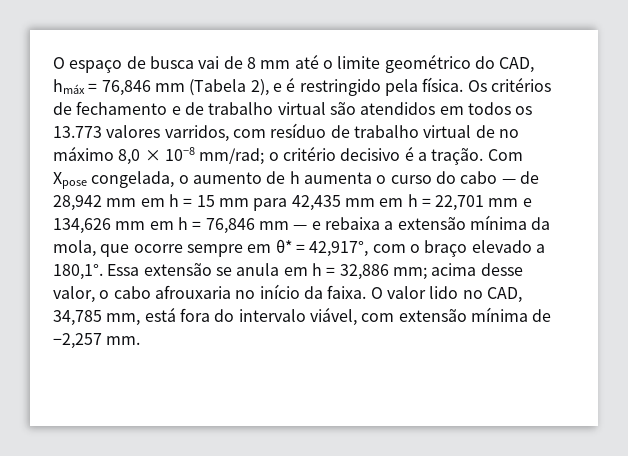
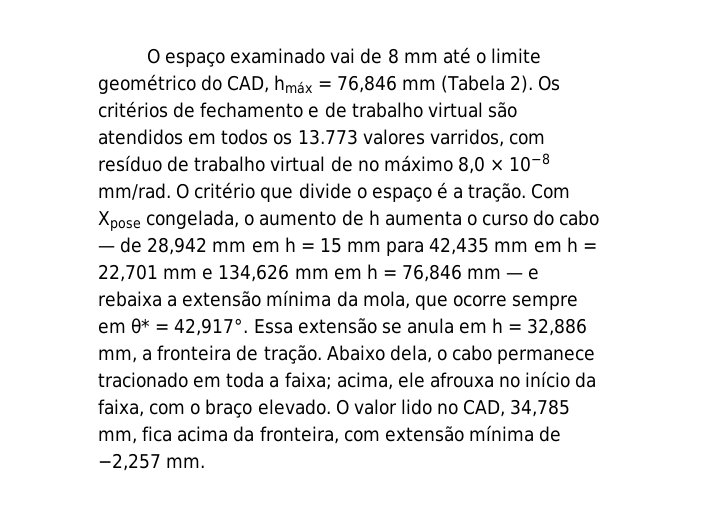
[126,56,194,69] de busca -> [230,48,326,64] examinado
[250,77,464,96] 2), e é restringido pela física. -> [510,75,534,93] 2).
[199,146,401,165] mm/rad; o critério decisivo -> [98,182,432,202] mm/rad. O critério que divide o espaço
[309,240,545,257] [53,264,103,280] 42,917°, com o braço elevado a 180,1°. -> [174,318,249,336] 42,917°.
[392,263,523,280] [53,284,367,303] mm; acima desse valor, o cabo afrouxaria no início da faixa. -> [98,345,596,364] [98,371,597,390] [98,399,331,418] mm, a fronteira de tração. Abaixo dela, o cabo permanece tracionado em toda a faixa; acima, ele afrouxa no início da faixa, com o braço elevado.
[144,307,357,326] está fora do intervalo viável, -> [142,426,339,444] fica acima da fronteira,

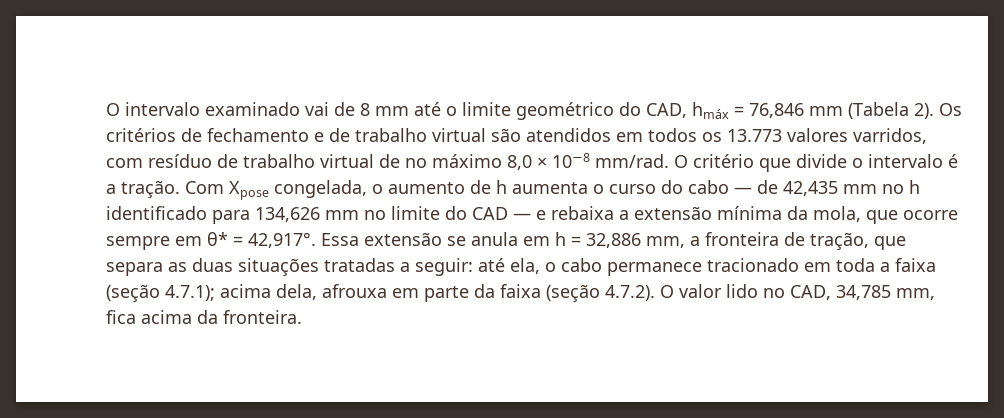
[146,48,225,67] O espaço -> [106,102,200,116] O intervalo
[371,187,432,202] espaço -> [868,154,943,168] intervalo
[147,237,597,256] [98,264,502,282] 28,942 mm em h = 15 mm para 42,435 mm em h = 22,701 mm e 134,626 mm em h = 76,846 mm -> [783,180,920,196] [106,206,508,224] 42,435 mm no h identificado para 134,626 mm no limite do CAD
[263,345,432,364] tração. Abaixo dela, -> [810,232,906,250] [106,258,540,276] tração, que separa as duas situações tratadas a seguir: até ela,
[284,371,597,390] [98,399,331,418] faixa; acima, ele afrouxa no início da faixa, com o braço elevado. -> [895,258,936,272] [106,284,655,302] faixa (seção 4.7.1); acima dela, afrouxa em parte da faixa (seção 4.7.2).
[259,425,562,444] [98,453,206,471] fronteira, com extensão mínima de −2,257 mm. -> [223,310,302,324] fronteira.

